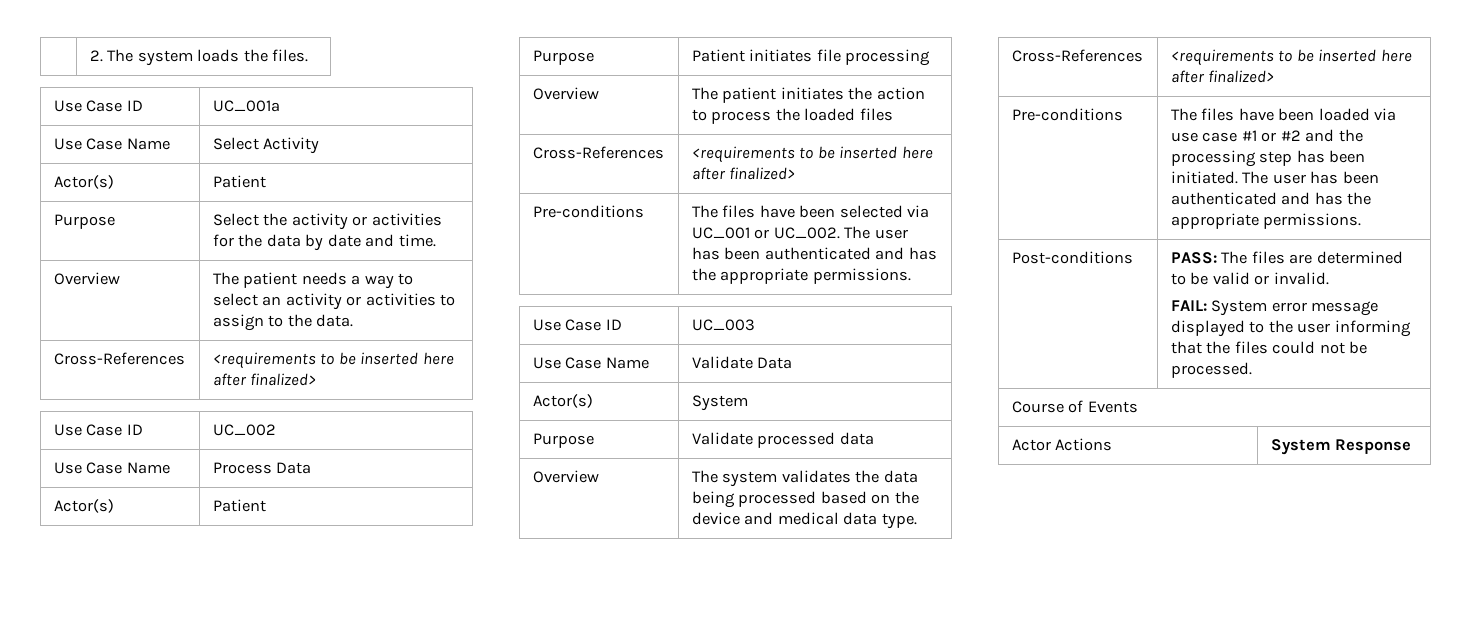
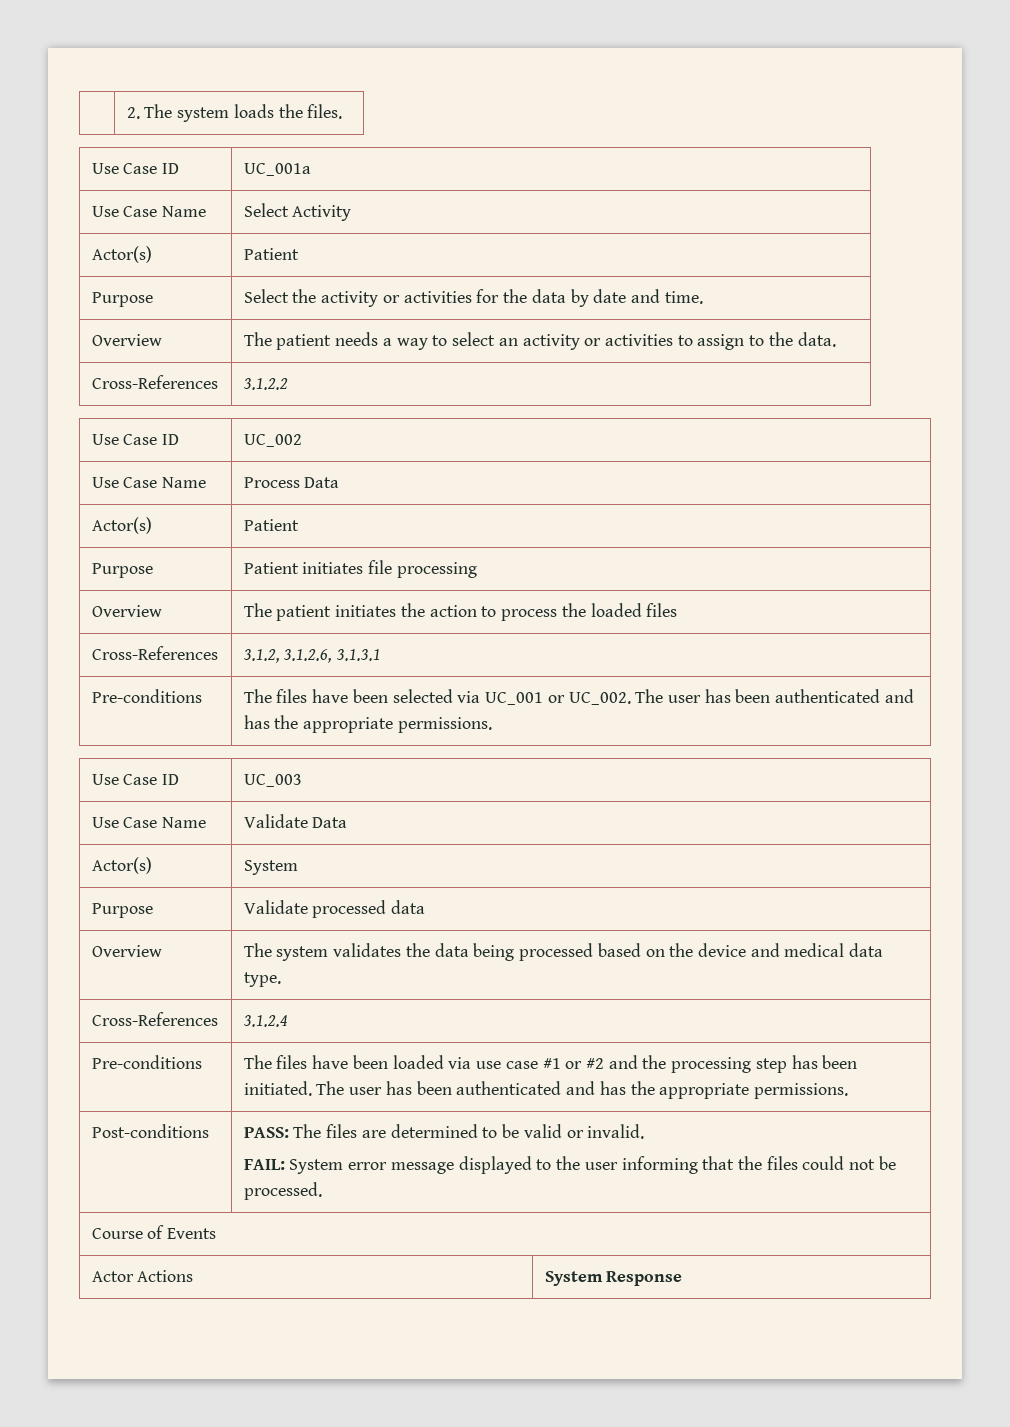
[212,352,454,369] [212,373,317,386] <requirements to be inserted here after finalized> -> [242,378,288,390] 3.1.2.2
[691,146,933,163] [691,167,796,180] <requirements to be inserted here after finalized> -> [242,649,382,663] 3.1.2, 3.1.2.6, 3.1.3.1
[1170,49,1412,66] [1170,70,1275,83] <requirements to be inserted here after finalized> -> [242,1015,288,1027] 3.1.2.4

